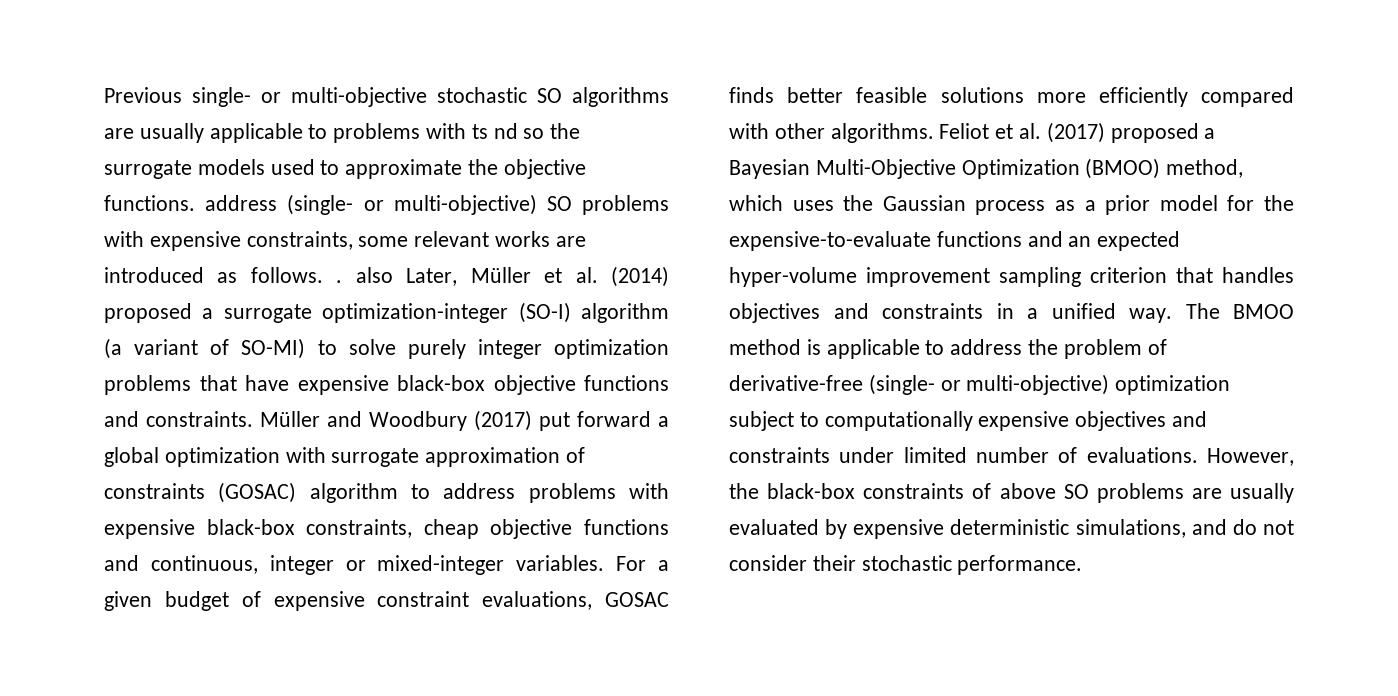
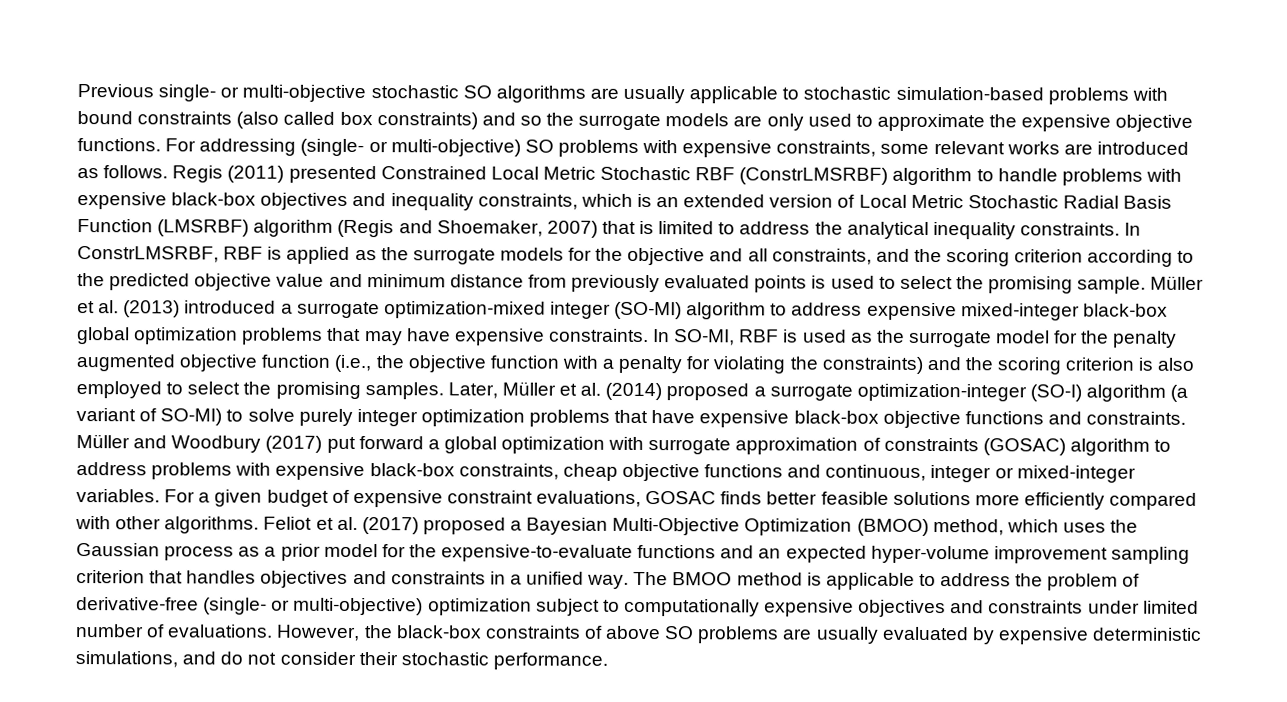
[333,123,518,143] problems with ts nd -> [803,86,1168,105] [77,111,516,130] stochastic simulation-based problems with bound constraints (also called box constraints) and
(265, 167) none -> [733,113,804,131] are only
(499, 167) none -> [1021,114,1112,132] expensive
[205,195,278,211] address -> [165,138,297,156] For addressing
[336,267,393,283] . also -> [172,165,1182,186] [77,192,1173,211] [77,219,1142,240] [77,246,1195,267] [77,273,1205,294] [77,300,1168,321] [77,327,1178,348] [76,354,1195,375] [76,381,444,400] Regis (2011) presented Constrained Local Metric Stochastic RBF (ConstrLMSRBF) algorithm to handle problems with expensive black-box objectives and inequality constraints, which is an extended version of Local Metric Stochastic Radial Basis Function (LMSRBF) algorithm (Regis and Shoemaker, 2007) that is limited to address the analytical inequality constraints. In ConstrLMSRBF, RBF is applied as the surrogate models for the objective and all constraints, and the scoring criterion according to the predicted objective value and minimum distance from previously evaluated points is used to select the promising sample. Müller et al. (2013) introduced a surrogate optimization-mixed integer (SO-MI) algorithm to address expensive mixed-integer black-box global optimization problems that may have expensive constraints. In SO-MI, RBF is used as the surrogate model for the penalty augmented objective function (i.e., the objective function with a penalty for violating the constraints) and the scoring criterion is also employed to select the promising samples.

